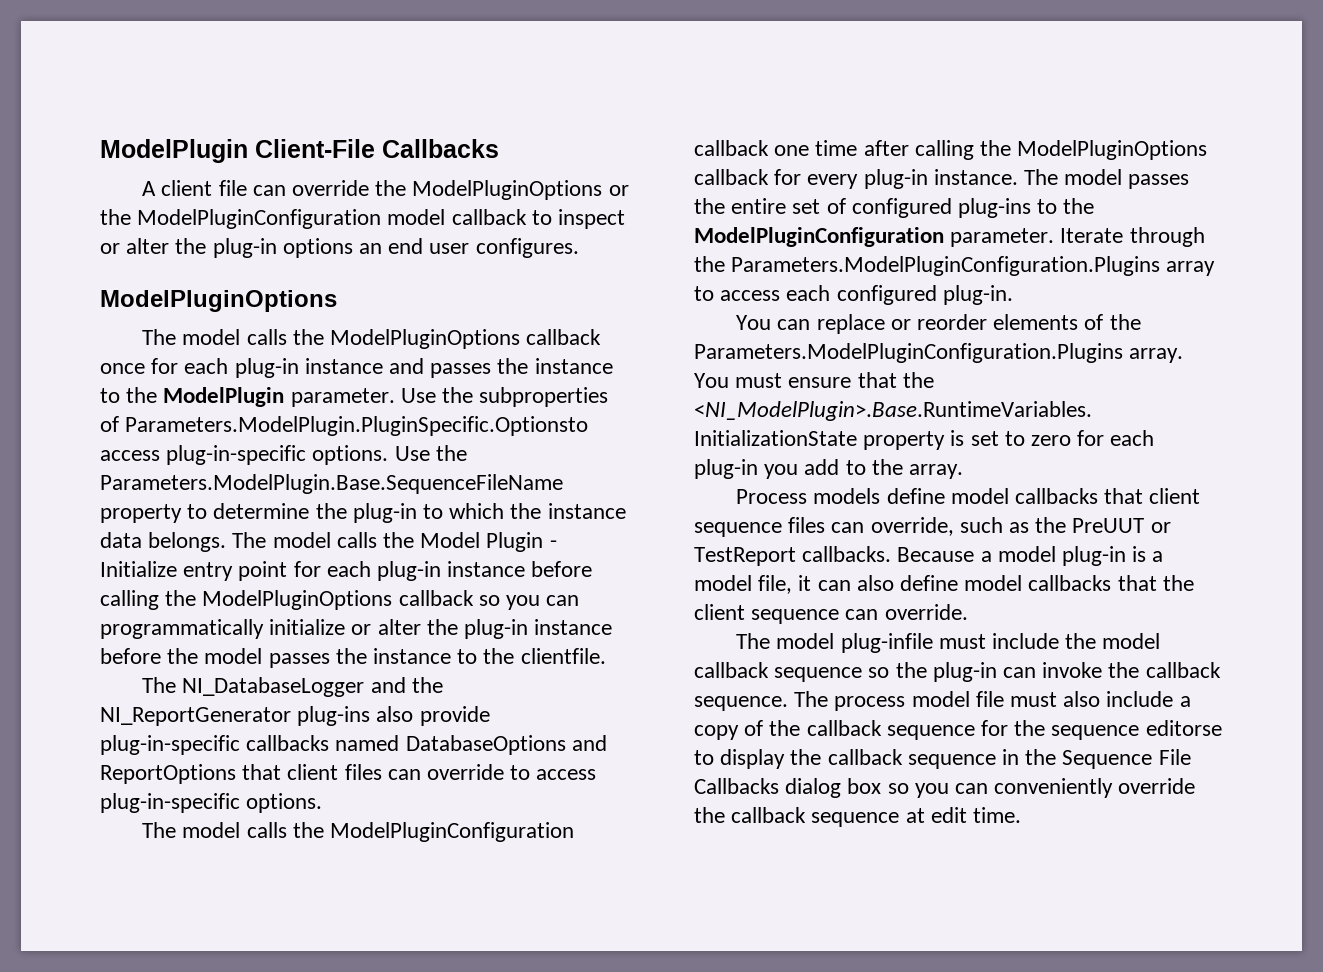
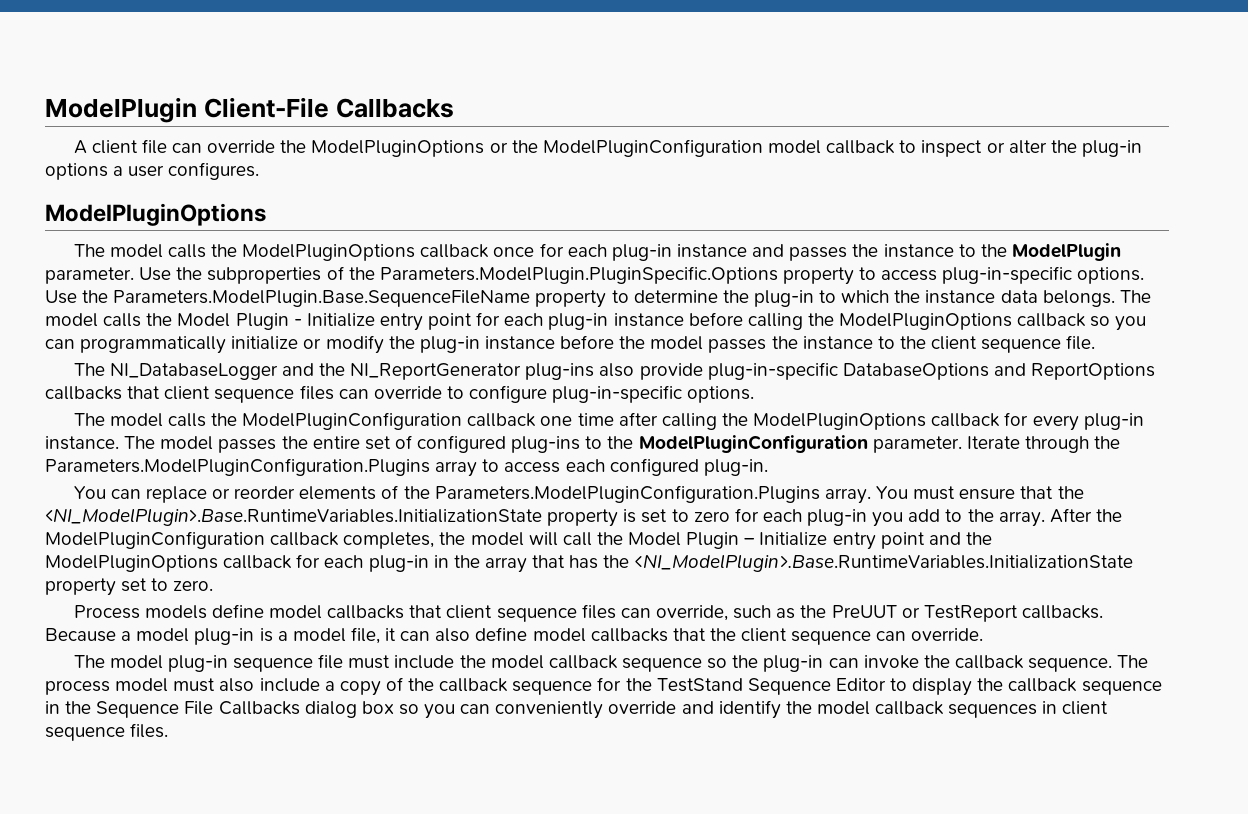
[359,238,424,254] an end -> [113,166,124,176] a
[125,416,589,436] Parameters.ModelPlugin.PluginSpecific.Optionsto -> [348,266,877,285] the Parameters.ModelPlugin.PluginSpecific.Options property to
[377,619,421,635] alter -> [325,335,384,354] modify
[520,648,606,664] clientfile. -> [931,335,1096,353] client sequence file.
[246,735,400,751] callbacks named -> (838, 371) none
[242,764,339,780] that client -> [45,386,295,403] callbacks that client sequence
[536,769,597,780] access -> [469,385,548,403] configure
(964, 471) none -> [1049,508,1122,523] [45,531,992,550] [45,554,1134,573] [45,578,214,596] After the ModelPluginConfiguration callback completes, the model will call the Model Plugin – Initialize entry point and the ModelPluginOptions callback for each plug-in in the array that has the <NI_ModelPlugin>.Base.RuntimeVariables.InitializationState property set to zero.
[840,633,933,653] plug-infile -> [167,654,344,672] plug-in sequence file
[975,691,1004,707] file -> (169, 685) none
[1051,720,1222,740] sequence editorse -> [656,678,886,695] TestStand Sequence Editor
[694,807,1022,827] the callback sequence at edit time. -> [681,700,1109,719] [45,723,169,741] and identify the model callback sequences in client sequence files.

